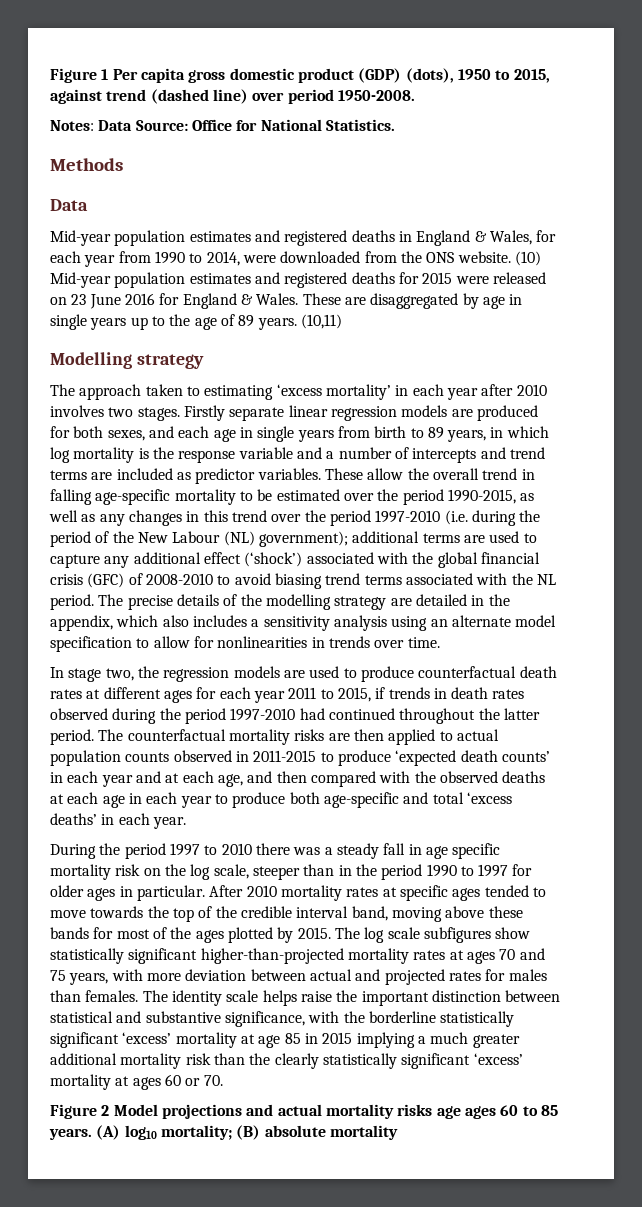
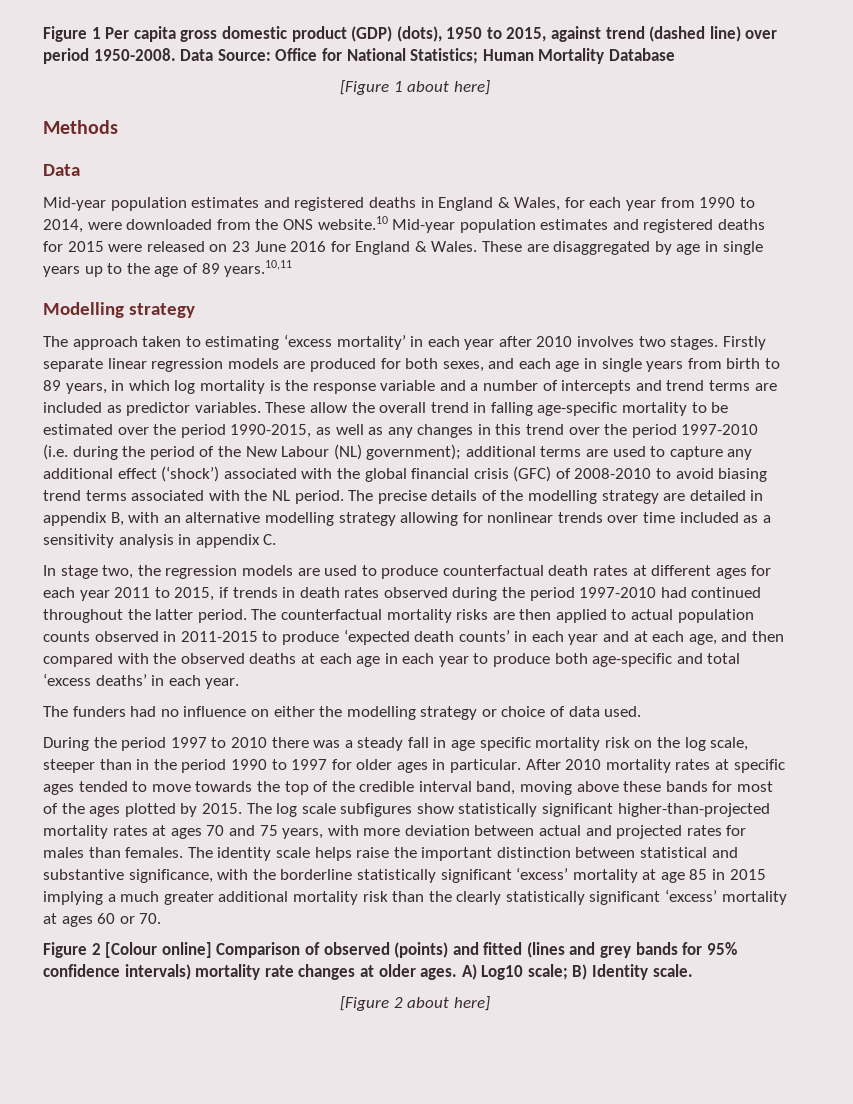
[50,120,94,131] // Notes: -> (176, 54) none
[325,119,395,131] Statistics. -> [410,48,675,64] [340,80,490,95] Statistics; Human Mortality Database // [Figure 1 about here]
[457,251,541,266] website. (10) -> [317,216,388,230] website.10
[257,314,342,330] years. (10,11) -> [224,260,293,277] years.10,11
[488,594,510,606] [50,615,557,631] [50,636,440,652] the appendix, which also includes a sensitivity analysis using an alternate model specification to allow for nonlinearities in trends over time. -> [43,512,771,526] [43,534,277,548] appendix B, with an alternative modelling strategy allowing for nonlinear trends over time included as a sensitivity analysis in appendix C.
(186, 823) none -> [43,706,642,720] // The funders had no influence on either the modelling strategy or choice of data used.
[113,1104,558,1119] [49,1125,398,1140] Model projections and actual mortality risks age ages 60 to 85 years. (A) log10 mortality; (B) absolute mortality -> [105,942,737,958] [43,964,693,980] [340,996,490,1011] [Colour online] Comparison of observed (points) and fitted (lines and grey bands for 95% confidence intervals) mortality rate changes at older ages. A) Log10 scale; B) Identity scale. // [Figure 2 about here]

